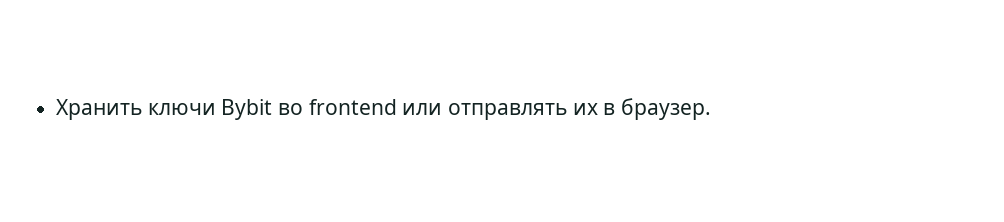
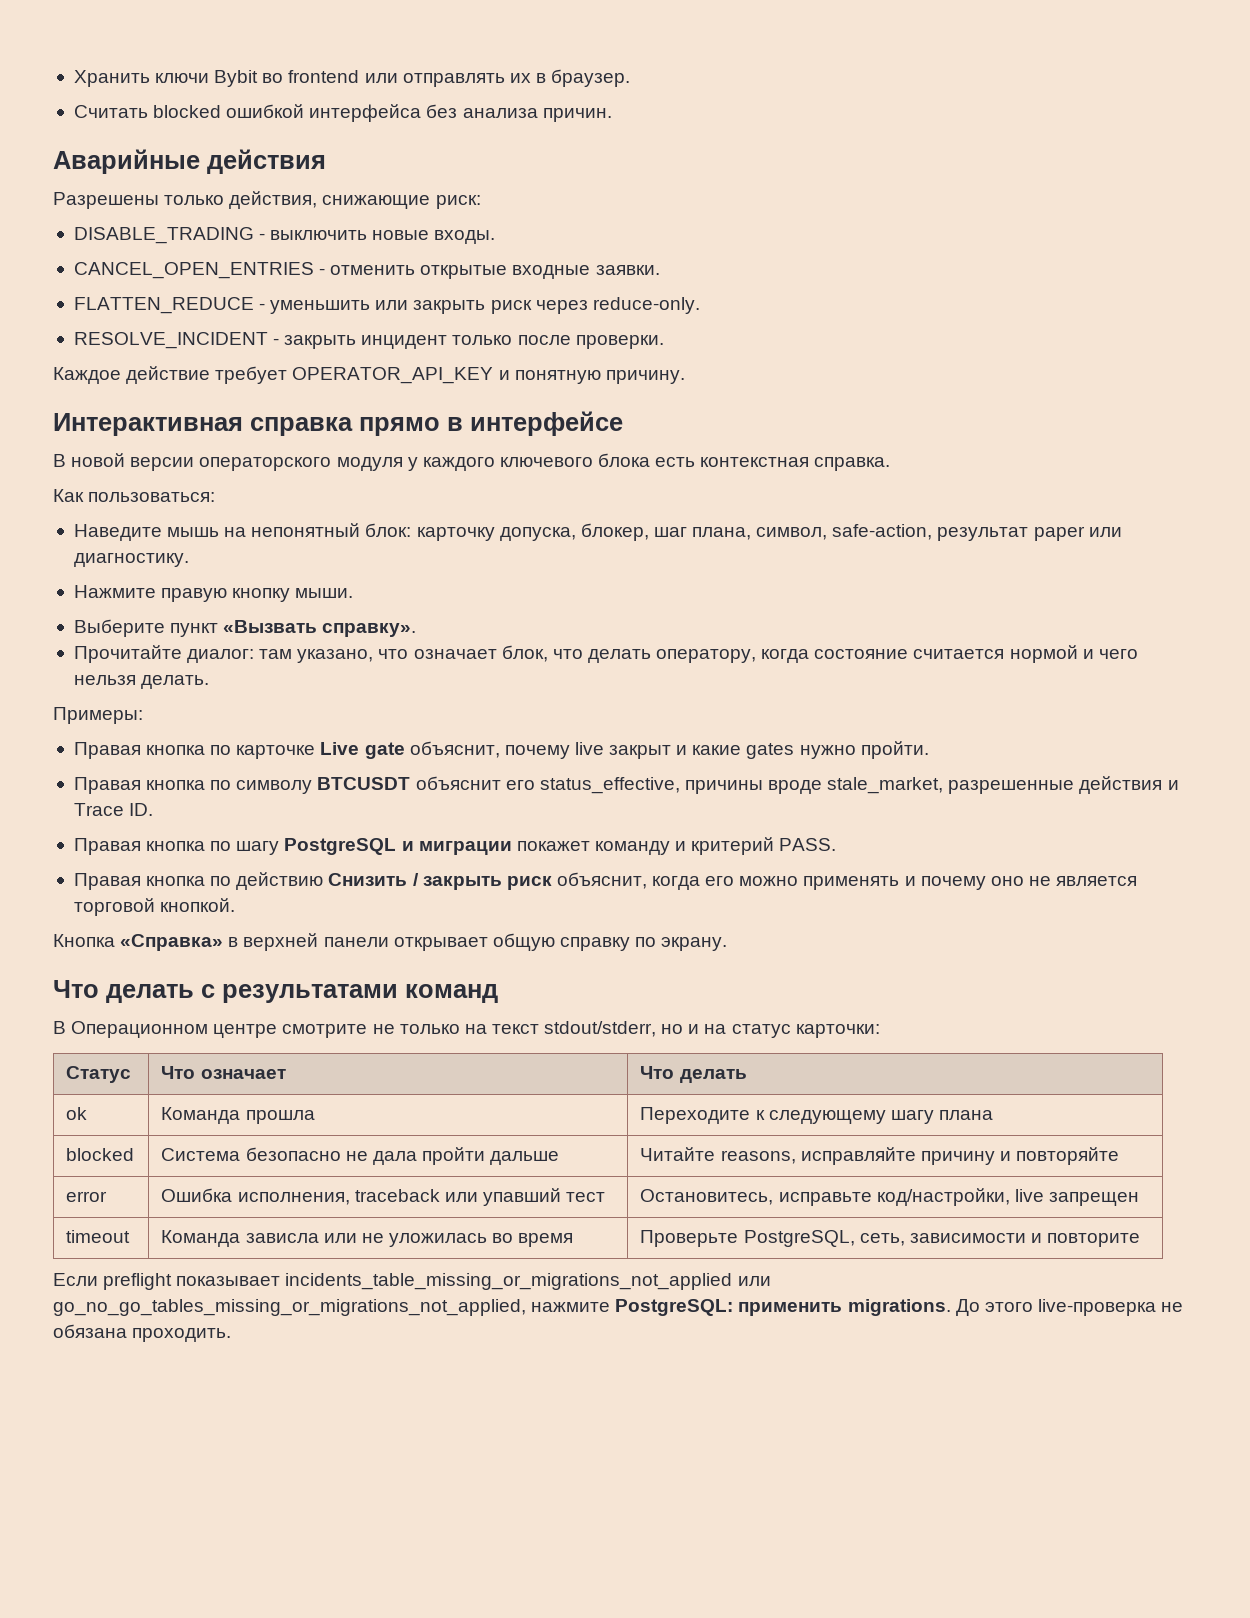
(712, 109) none -> [73,104,612,122] [53,149,326,174] [53,191,481,209] [73,227,496,244] [73,262,660,279] [73,297,700,314] [73,332,664,349] [53,366,685,384] [53,411,623,436] [53,453,891,471] [53,489,216,502] [73,523,1122,541] [73,553,189,567] [73,585,354,602] [73,619,417,637] [73,645,1138,663] [73,675,210,689] [53,707,143,724] [73,741,929,759] [73,776,1179,794] [73,803,154,816] [73,837,837,855] [73,872,1138,890] [73,898,236,916] [53,933,728,951] [53,980,498,1003] [53,1021,880,1038] [66,1066,132,1083] [161,1066,286,1079] [640,1066,747,1083] [66,1107,88,1120] [161,1107,315,1124] [640,1107,993,1124] [66,1148,135,1161] [161,1147,560,1165] [640,1147,1120,1165] [66,1191,108,1202] [161,1188,606,1206] [640,1188,1139,1206] [66,1230,131,1243] [161,1230,574,1247] [640,1230,1141,1247] [53,1273,771,1290] [53,1299,1184,1316] [53,1324,232,1342] // Считать blocked ошибкой интерфейса без анализа причин. // Аварийные действия // Разрешены только действия, снижающие риск: // DISABLE_TRADING - выключить новые входы. // CANCEL_OPEN_ENTRIES - отменить открытые входные заявки. // FLATTEN_REDUCE - уменьшить или закрыть риск через reduce-only. // RESOLVE_INCIDENT - закрыть инцидент только после проверки. // Каждое действие требует OPERATOR_API_KEY и понятную причину. // Интерактивная справка прямо в интерфейсе // В новой версии операторского модуля у каждого ключевого блока есть контекстная справка. // Как пользоваться: // Наведите мышь на непонятный блок: карточку допуска, блокер, шаг плана, символ, safe-action, результат paper или диагностику. // Нажмите правую кнопку мыши. // Выберите пункт «Вызвать справку». // Прочитайте диалог: там указано, что означает блок, что делать оператору, когда состояние считается нормой и чего нельзя делать. // Примеры: // Правая кнопка по карточке Live gate объяснит, почему live закрыт и какие gates нужно пройти. // Правая кнопка по символу BTCUSDT объяснит его status_effective, причины вроде stale_market, разрешенные действия и Trace ID. // Правая кнопка по шагу PostgreSQL и миграции покажет команду и критерий PASS. // Правая кнопка по действию Снизить / закрыть риск объяснит, когда его можно применять и почему оно не является торговой кнопкой. // Кнопка «Справка» в верхней панели открывает общую справку по экрану. // Что делать с результатами команд // В Операционном центре смотрите не только на текст stdout/stderr, но и на статус карточки: // Статус | Что означает | Что делать // ok | Команда прошла | Переходите к следующему шагу плана // blocked | Система безопасно не дала пройти дальше | Читайте reasons, исправляйте причину и повторяйте // error | Ошибка исполнения, traceback или упавший тест | Остановитесь, исправьте код/настройки, live запрещен // timeout | Команда зависла или не уложилась во время | Проверьте PostgreSQL, сеть, зависимости и повторите // Если preflight показывает incidents_table_missing_or_migrations_not_applied или go_no_go_tables_missing_or_migrations_not_applied, нажмите PostgreSQL: применить migrations. До этого live-проверка не обязана проходить.

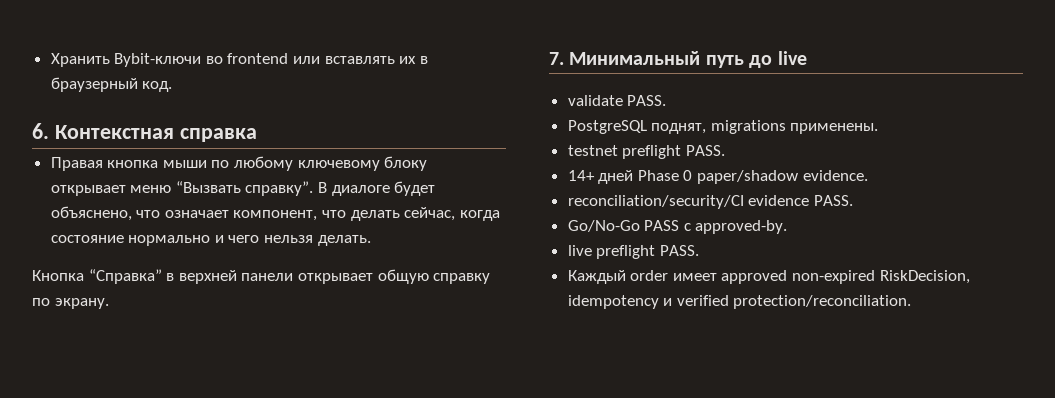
[155,70,259,87] ключи Bybit -> [114,53,202,67] Bybit-ключи
[402,73,505,87] отправлять -> [324,56,395,64] вставлять
[551,69,631,87] [73,104,612,122] [53,149,326,174] [53,191,481,209] [73,227,496,244] [73,262,660,279] [73,297,700,314] [73,332,664,349] [53,366,685,384] [53,411,623,436] [53,453,891,471] [53,489,216,502] [73,523,1122,541] [73,553,189,567] [73,585,354,602] [73,619,417,637] [73,645,374,663] браузер. // Считать blocked ошибкой интерфейса без анализа причин. // Аварийные действия // Разрешены только действия, снижающие риск: // DISABLE_TRADING - выключить новые входы. // CANCEL_OPEN_ENTRIES - отменить открытые входные заявки. // FLATTEN_REDUCE - уменьшить или закрыть риск через reduce-only. // RESOLVE_INCIDENT - закрыть инцидент только после проверки. // Каждое действие требует OPERATOR_API_KEY и понятную причину. // Интерактивная справка прямо в интерфейсе // В новой версии операторского модуля у каждого ключевого блока есть контекстная справка. // Как пользоваться: // Наведите мышь на непонятный блок: карточку допуска, блокер, шаг плана, символ, safe-action, результат paper или диагностику. // Нажмите правую кнопку мыши. // Выберите пункт «Вызвать справку». // Прочитайте диалог: там указано, -> [50,77,173,92] [32,123,257,142] [50,156,428,171] [50,181,436,196] [50,206,132,221] браузерный код. // 6. Контекстная справка // Правая кнопка мыши по любому ключевому блоку открывает меню “Вызвать справку”. В диалоге будет объяснено,
[501,645,548,662] блок, -> [233,210,318,221] компонент,
[656,649,757,663] оператору, -> [404,207,456,221] сейчас,
[913,645,1078,663] считается нормой -> [128,235,211,246] нормально
[53,707,143,724] [73,741,929,759] [73,776,1179,794] [73,803,154,816] [73,837,837,855] [73,872,1138,890] [73,898,236,916] // Примеры: // Правая кнопка по карточке Live gate объяснит, почему live закрыт и какие gates нужно пройти. // Правая кнопка по символу BTCUSDT объяснит его status_effective, причины вроде stale_market, разрешенные действия и Trace ID. // Правая кнопка по шагу PostgreSQL и миграции покажет команду и критерий PASS. // Правая кнопка по действию Снизить / закрыть риск объяснит, когда его можно применять и почему оно не является торговой кнопкой. -> (371, 240) none
[120,934,224,951] «Справка» -> [88,269,162,284] “Справка”
[53,980,498,1003] [53,1021,880,1038] [66,1066,132,1083] [161,1066,286,1079] [640,1066,747,1083] [66,1107,88,1120] [161,1107,315,1124] [640,1107,993,1124] [66,1148,135,1161] [161,1147,560,1165] [640,1147,1120,1165] [66,1191,108,1202] [161,1188,606,1206] [640,1188,1139,1206] [66,1230,131,1243] [161,1230,574,1247] [640,1230,1141,1247] [53,1273,771,1290] [53,1299,1184,1316] [53,1324,232,1342] Что делать с результатами команд // В Операционном центре смотрите не только на текст stdout/stderr, но и на статус карточки: // Статус | Что означает | Что делать // ok | Команда прошла | Переходите к следующему шагу плана // blocked | Система безопасно не дала пройти дальше | Читайте reasons, исправляйте причину и повторяйте // error | Ошибка исполнения, traceback или упавший тест | Остановитесь, исправьте код/настройки, live запрещен // timeout | Команда зависла или не уложилась во время | Проверьте PostgreSQL, сеть, зависимости и повторите // Если preflight показывает incidents_table_missing_or_migrations_not_applied или go_no_go_tables_missing_or_migrations_not_applied, нажмите PostgreSQL: применить migrations. До этого live-проверка не обязана проходить. -> [549,51,807,68] [567,95,667,106] [567,120,879,134] [567,145,725,159] [567,170,868,184] [567,195,853,209] [567,220,788,234] [567,245,699,259] [567,270,970,284] [567,295,912,309] 7. Минимальный путь до live // validate PASS. // PostgreSQL поднят, migrations применены. // testnet preflight PASS. // 14+ дней Phase 0 paper/shadow evidence. // reconciliation/security/CI evidence PASS. // Go/No-Go PASS с approved-by. // live preflight PASS. // Каждый order имеет approved non-expired RiskDecision, idempotency и verified protection/reconciliation.

